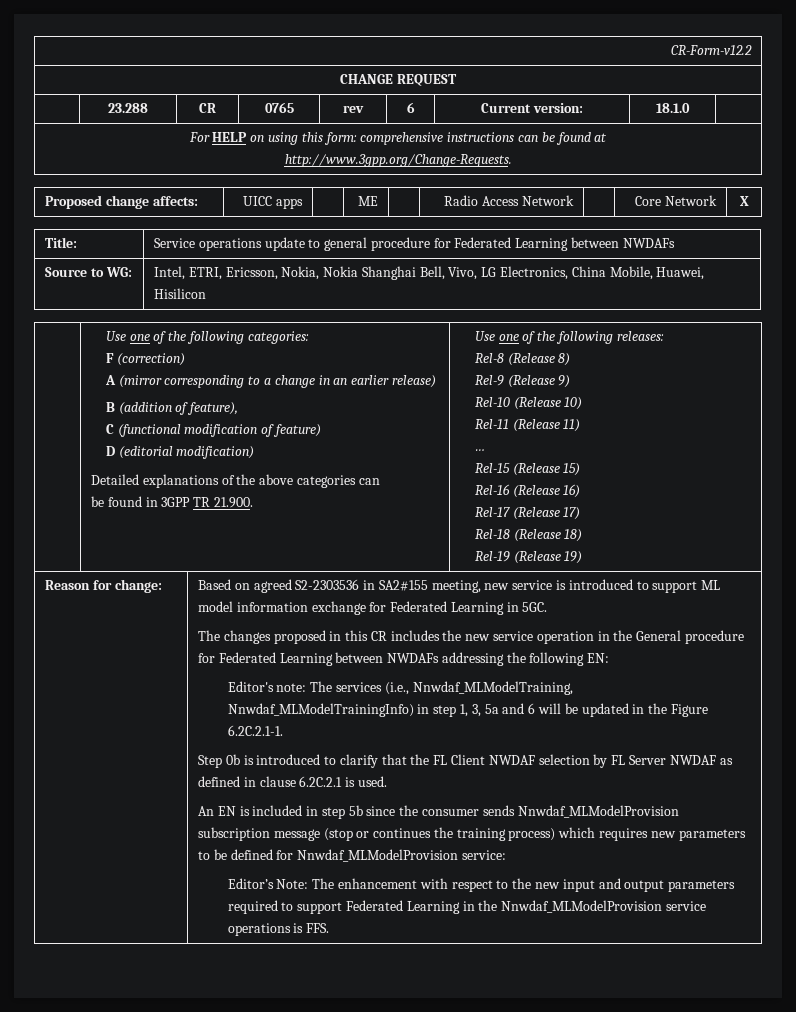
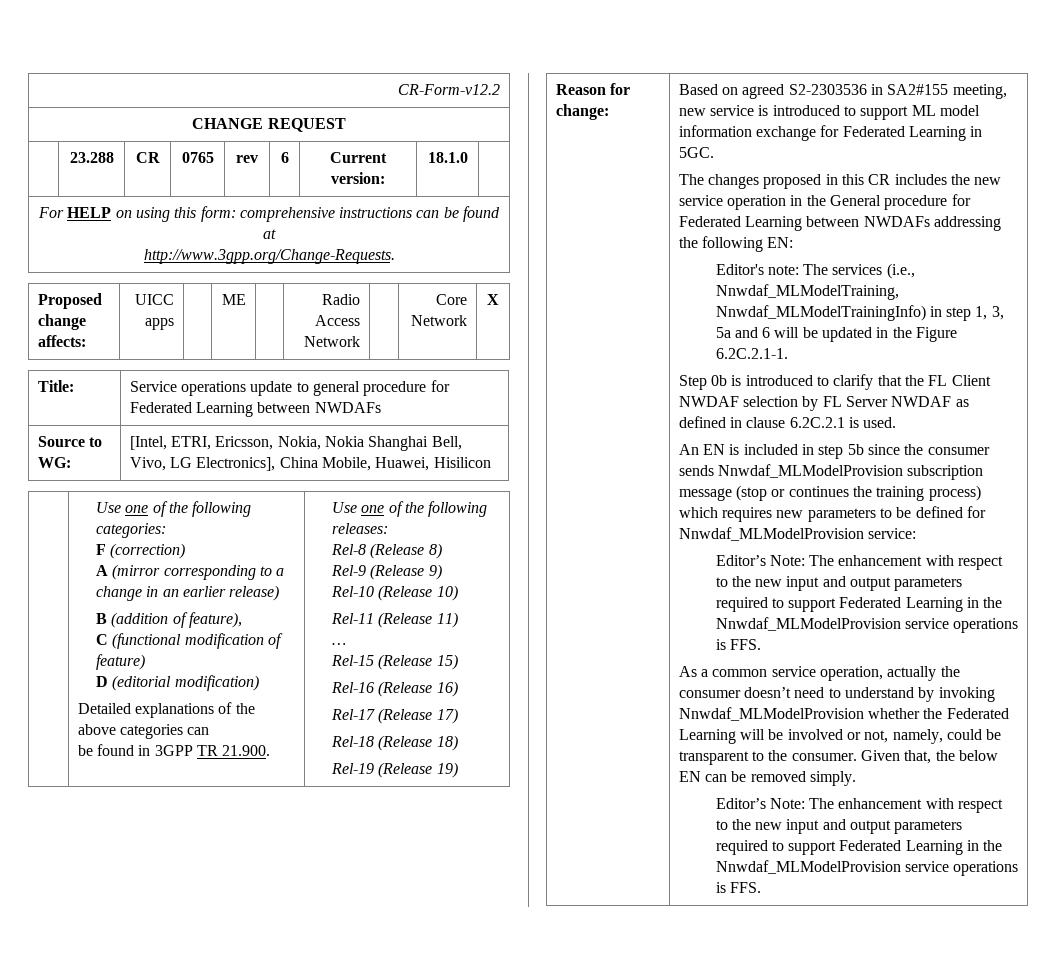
[154,266,186,280] Intel, -> [129,436,167,450] [Intel,
[500,266,569,280] Electronics, -> [196,457,276,471] Electronics],
(330, 928) none -> [678,666,960,681] [678,687,995,702] [678,707,1009,721] [678,729,1002,744] [678,750,998,765] [678,771,856,786] [715,798,1004,813] [715,819,963,834] [715,840,1003,855] [715,860,1019,876] [715,882,761,893] // As a common service operation, actually the consumer doesn’t need to understand by invoking Nnwdaf_MLModelProvision whether the Federated Learning will be involved or not, namely, could be transparent to the consumer. Given that, the below EN can be removed simply. // Editor’s Note: The enhancement with respect to the new input and output parameters required to support Federated Learning in the Nnwdaf_MLModelProvision service operations is FFS.

